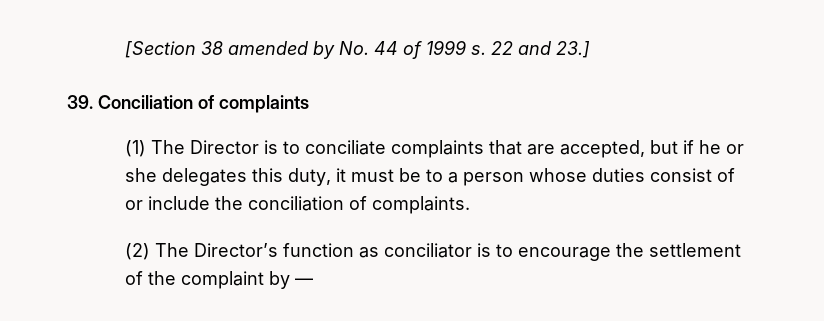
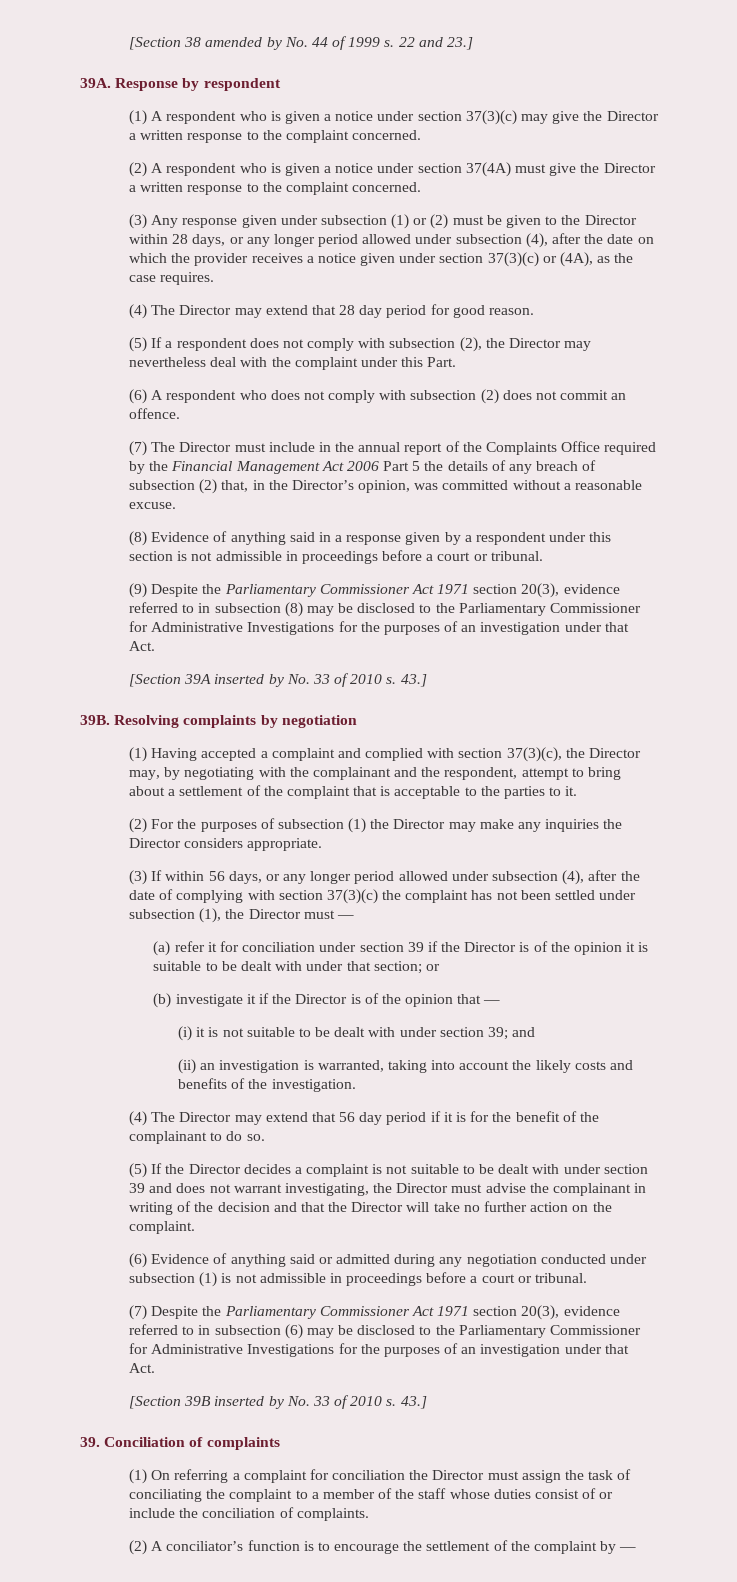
(590, 49) none -> [80,78,281,91] [128,110,659,125] [128,130,422,143] [128,162,656,177] [128,182,422,195] [128,214,637,229] [128,233,654,248] [128,252,634,267] [128,272,215,285] [128,304,535,319] [128,337,592,352] [128,357,457,370] [128,389,627,404] [128,408,180,419] [128,441,657,456] [128,460,597,474] [128,479,643,494] [128,502,176,509] [128,531,612,546] [128,550,543,564] [128,583,620,598] [128,602,642,617] [128,621,629,635] [128,641,155,651] [128,673,427,687] [80,715,357,728] [128,747,642,762] [128,767,622,780] [128,785,578,799] [128,818,623,833] [128,838,323,851] [128,870,640,885] [128,889,637,904] [128,908,354,923] [153,941,649,956] [153,961,440,974] [153,993,501,1008] [177,1026,536,1041] [177,1059,633,1074] [177,1078,356,1092] [128,1111,599,1126] [128,1131,265,1144] [128,1163,648,1178] [128,1183,647,1196] [128,1201,612,1215] [128,1221,195,1234] [128,1253,648,1268] [128,1272,588,1287] [128,1305,620,1320] [128,1324,642,1339] [128,1343,629,1357] [128,1363,155,1373] [128,1395,427,1409] // 39A. Response by respondent // (1) A respondent who is given a notice under section 37(3)(c) may give the Director a written response to the complaint concerned. // (2) A respondent who is given a notice under section 37(4A) must give the Director a written response to the complaint concerned. // (3) Any response given under subsection (1) or (2) must be given to the Director within 28 days, or any longer period allowed under subsection (4), after the date on which the provider receives a notice given under section 37(3)(c) or (4A), as the case requires. // (4) The Director may extend that 28 day period for good reason. // (5) If a respondent does not comply with subsection (2), the Director may nevertheless deal with the complaint under this Part. // (6) A respondent who does not comply with subsection (2) does not commit an offence. // (7) The Director must include in the annual report of the Complaints Office required by the Financial Management Act 2006 Part 5 the details of any breach of subsection (2) that, in the Director’s opinion, was committed without a reasonable excuse. // (8) Evidence of anything said in a response given by a respondent under this section is not admissible in proceedings before a court or tribunal. // (9) Despite the Parliamentary Commissioner Act 1971 section 20(3), evidence referred to in subsection (8) may be disclosed to the Parliamentary Commissioner for Administrative Investigations for the purposes of an investigation under that Act. // [Section 39A inserted by No. 33 of 2010 s. 43.] // 39B. Resolving complaints by negotiation // (1) Having accepted a complaint and complied with section 37(3)(c), the Director may, by negotiating with the complainant and the respondent, attempt to bring about a settlement of the complaint that is acceptable to the parties to it. // (2) For the purposes of subsection (1) the Director may make any inquiries the Director considers appropriate. // (3) If within 56 days, or any longer period allowed under subsection (4), after the date of complying with section 37(3)(c) the complaint has not been settled under subsection (1), the Director must — // (a) refer it for conciliation under section 39 if the Director is of the opinion it is suitable to be dealt with under that section; or // (b) investigate it if the Director is of the opinion that — // (i) it is not suitable to be dealt with under section 39; and // (ii) an investigation is warranted, taking into account the likely costs and benefits of the investigation. // (4) The Director may extend that 56 day period if it is for the benefit of the complainant to do so. // (5) If the Director decides a complaint is not suitable to be dealt with under section 39 and does not warrant investigating, the Director must advise the complainant in writing of the decision and that the Director will take no further action on the complaint. // (6) Evidence of anything said or admitted during any negotiation conducted under subsection (1) is not admissible in proceedings before a court or tribunal. // (7) Despite the Parliamentary Commissioner Act 1971 section 20(3), evidence referred to in subsection (6) may be disclosed to the Parliamentary Commissioner for Administrative Investigations for the purposes of an investigation under that Act. // [Section 39B inserted by No. 33 of 2010 s. 43.]
[150,140,744,158] [124,168,524,186] The Director is to conciliate complaints that are accepted, but if he or she delegates this duty, it must be to a person -> [151,1469,632,1483] [128,1488,447,1502] On referring a complaint for conciliation the Director must assign the task of conciliating the complaint to a member of the staff
[154,243,472,258] The Director’s function as conciliator -> [151,1540,300,1551] A conciliator’s function

